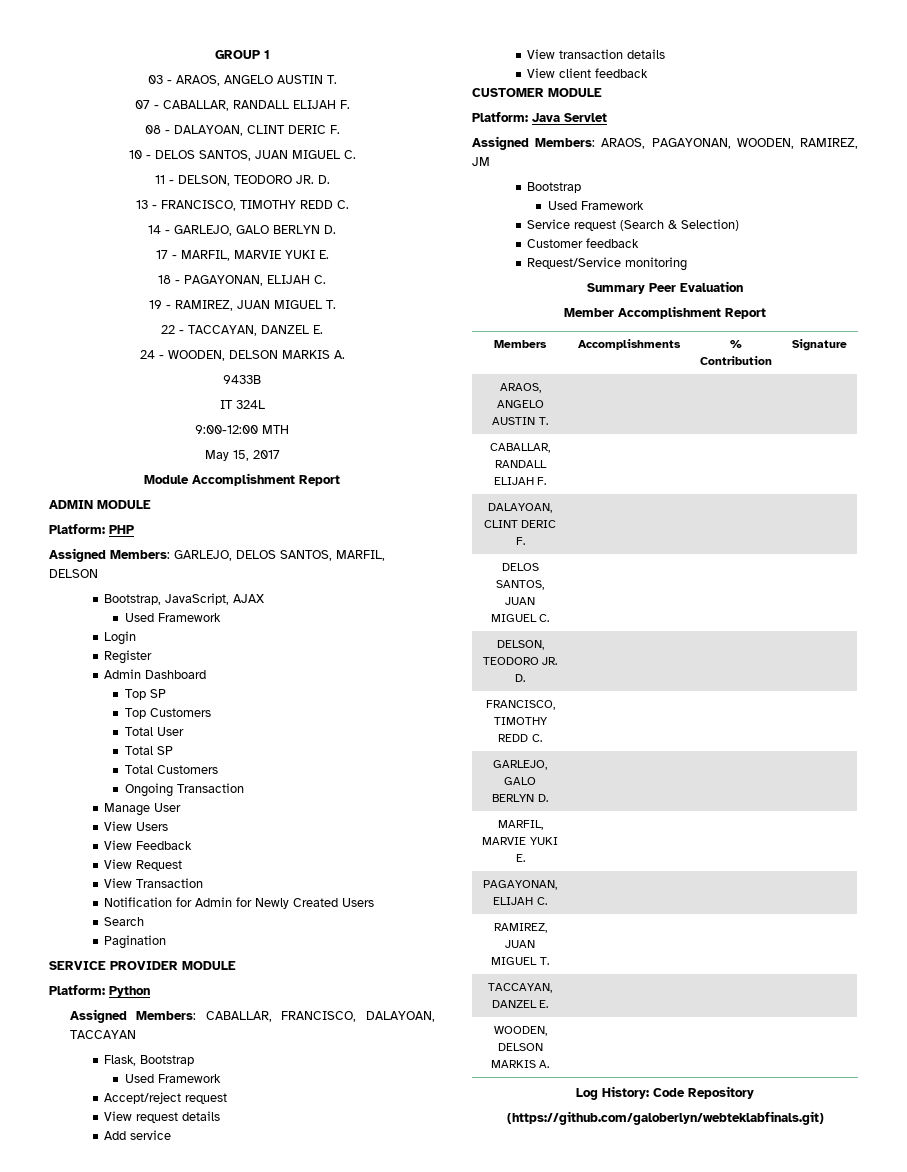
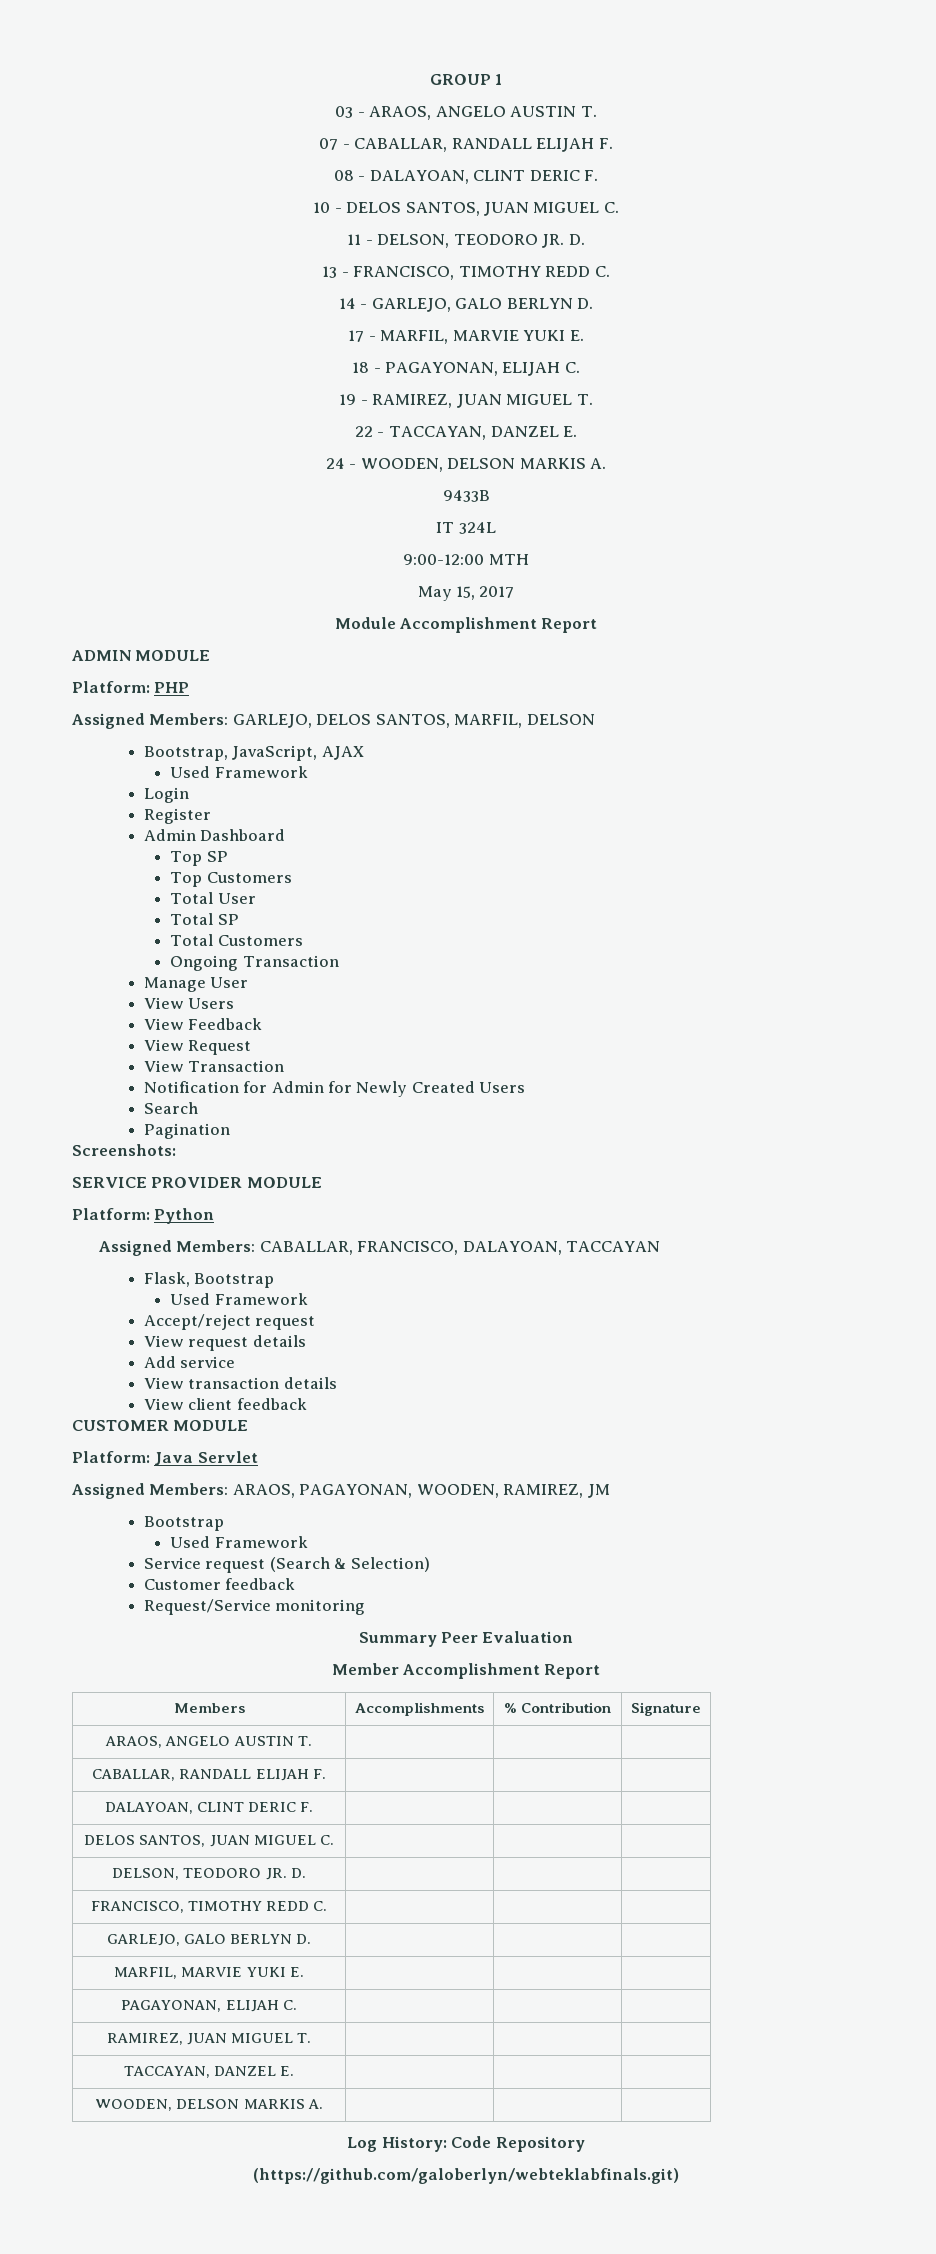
(167, 942) none -> [72,1144,176,1156] // Screenshots:

